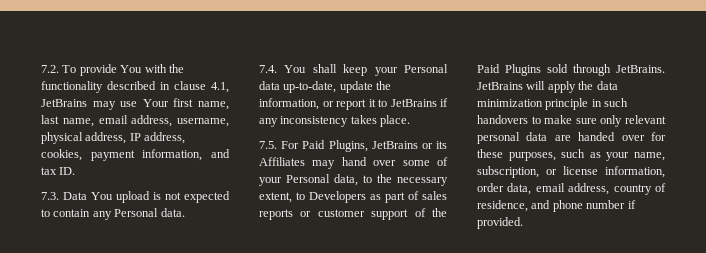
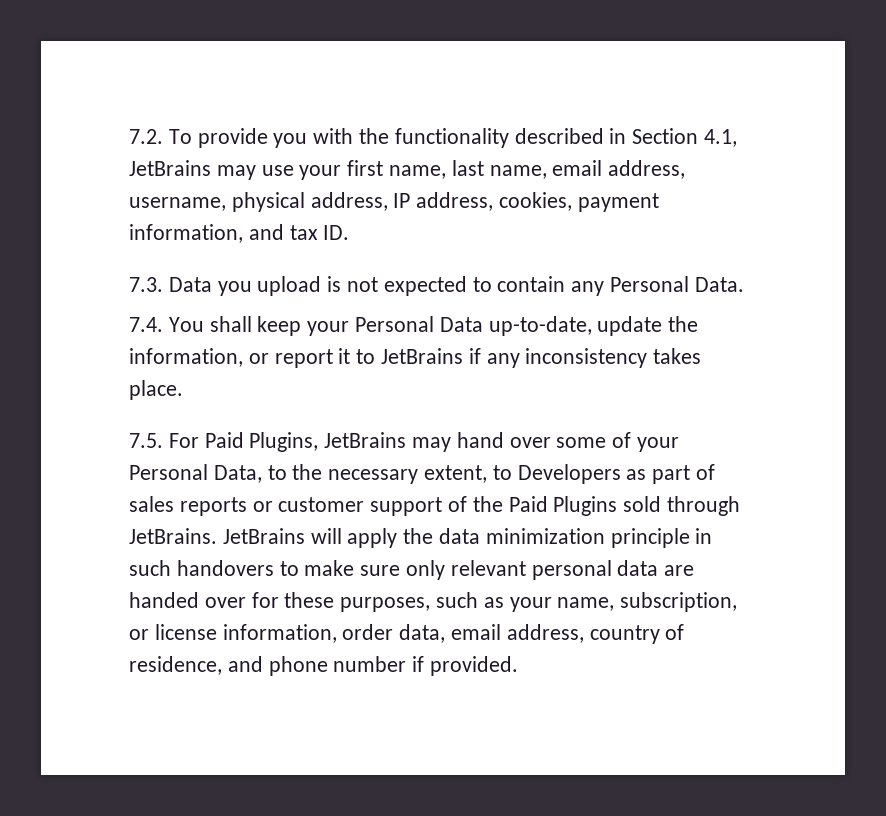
[120,65,143,73] You -> [273,133,308,148] you
[174,81,206,90] clause -> [632,128,699,144] Section
[142,99,169,107] Your -> [299,165,342,180] your
[91,192,113,200] You -> [217,281,252,296] you
[160,208,185,217] data. -> [694,277,744,292] Data.
[259,81,280,90] data -> [439,317,483,332] Data
[421,141,447,149] [259,157,305,166] or its Affiliates -> (407, 440) none
[334,174,358,186] data, -> [213,465,262,483] Data,

